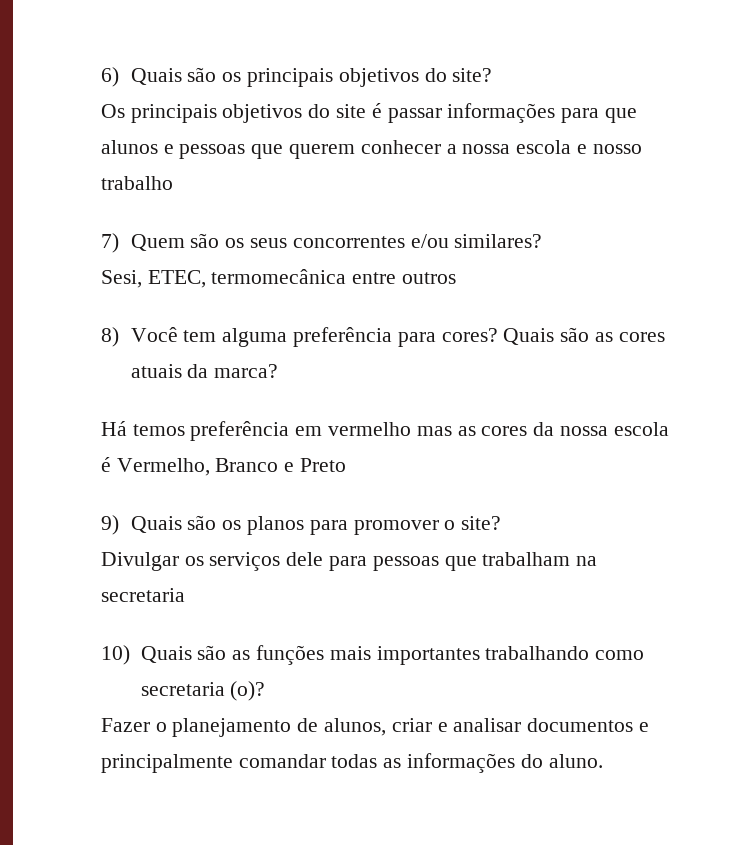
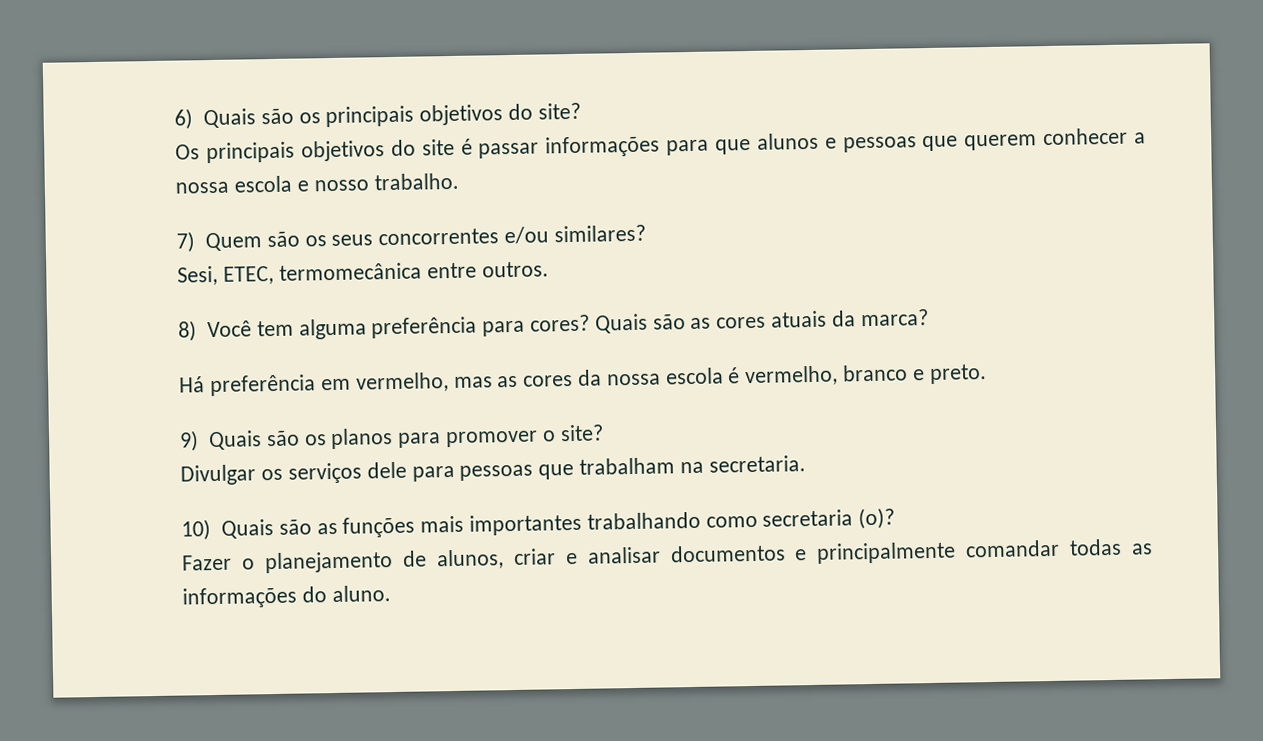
[100,176,173,190] trabalho -> [373,172,459,191] trabalho.
[402,272,457,284] outros -> [481,261,549,278] outros.
[132,424,185,436] temos -> (206, 384) none
[328,422,412,436] vermelho -> [355,372,449,393] vermelho,
[116,458,347,476] Vermelho, Branco e Preto -> [744,364,987,387] vermelho, branco e preto.
[100,588,185,602] secretaria -> [708,455,806,473] secretaria.

